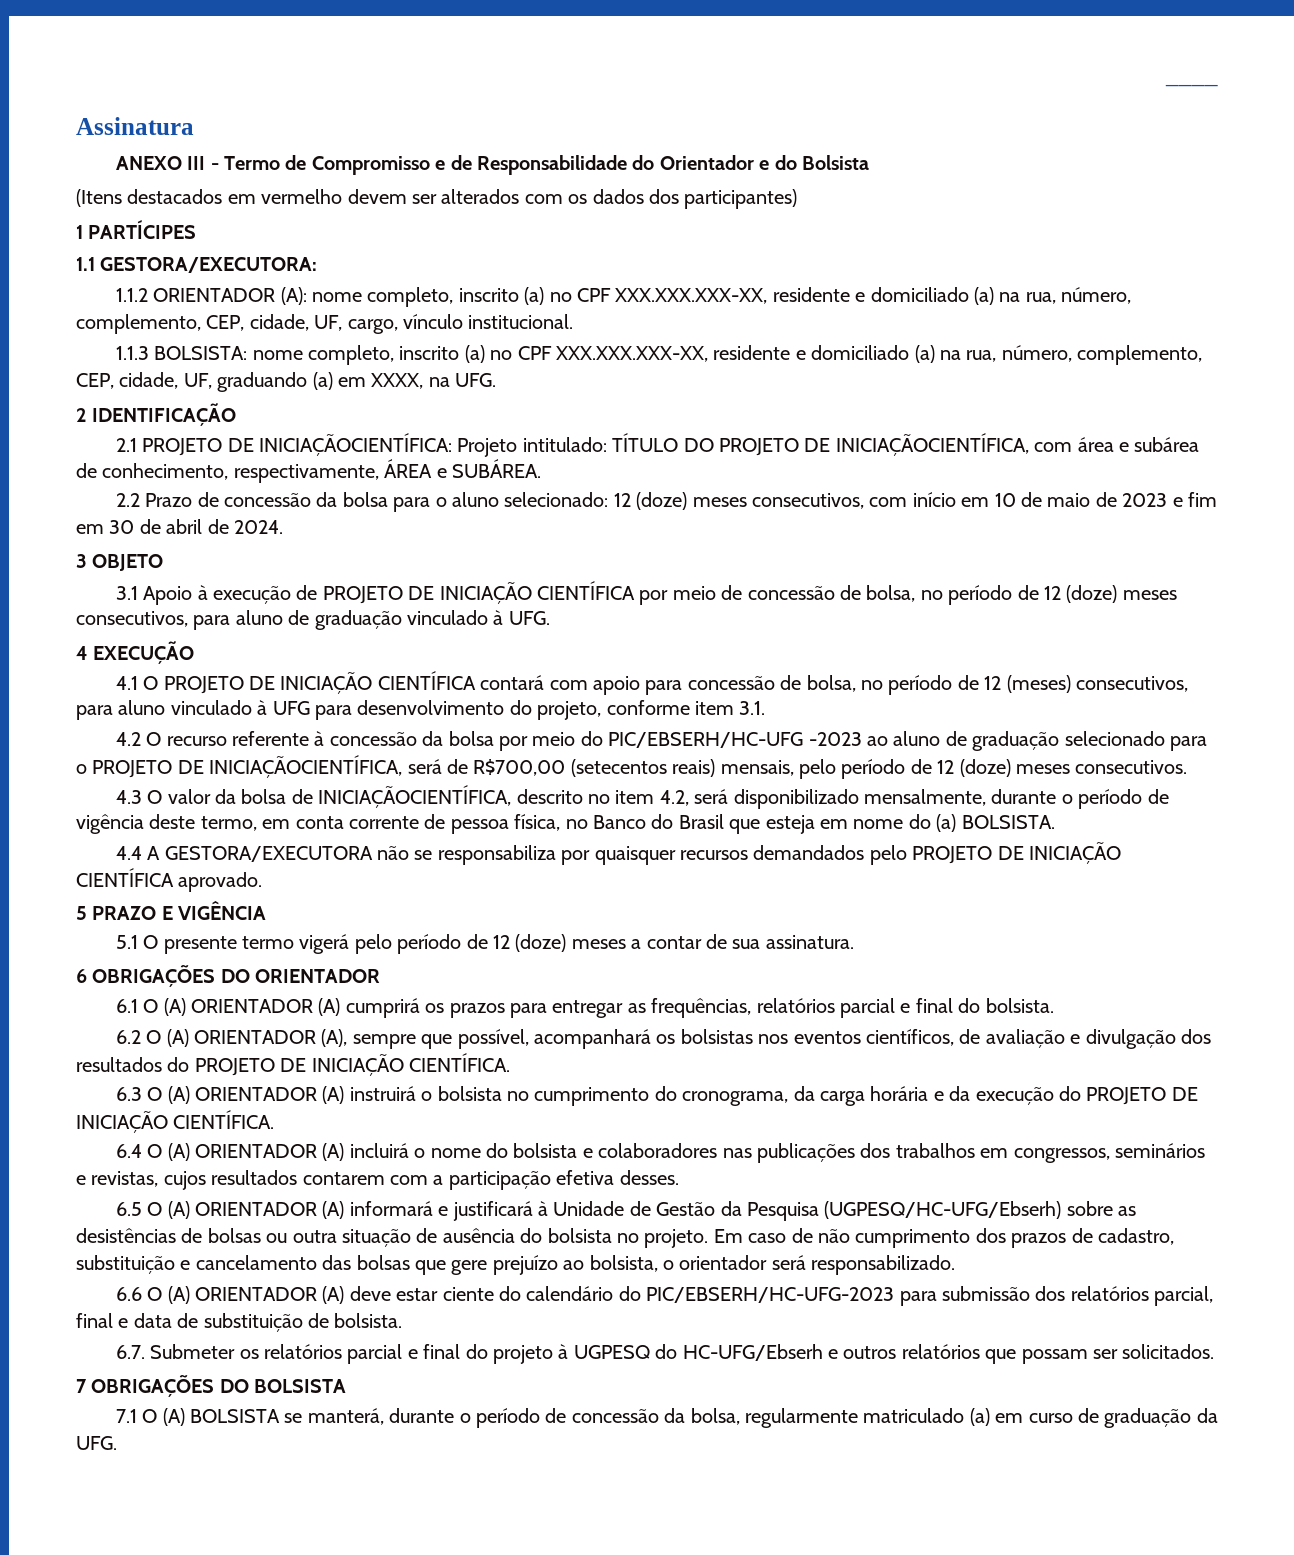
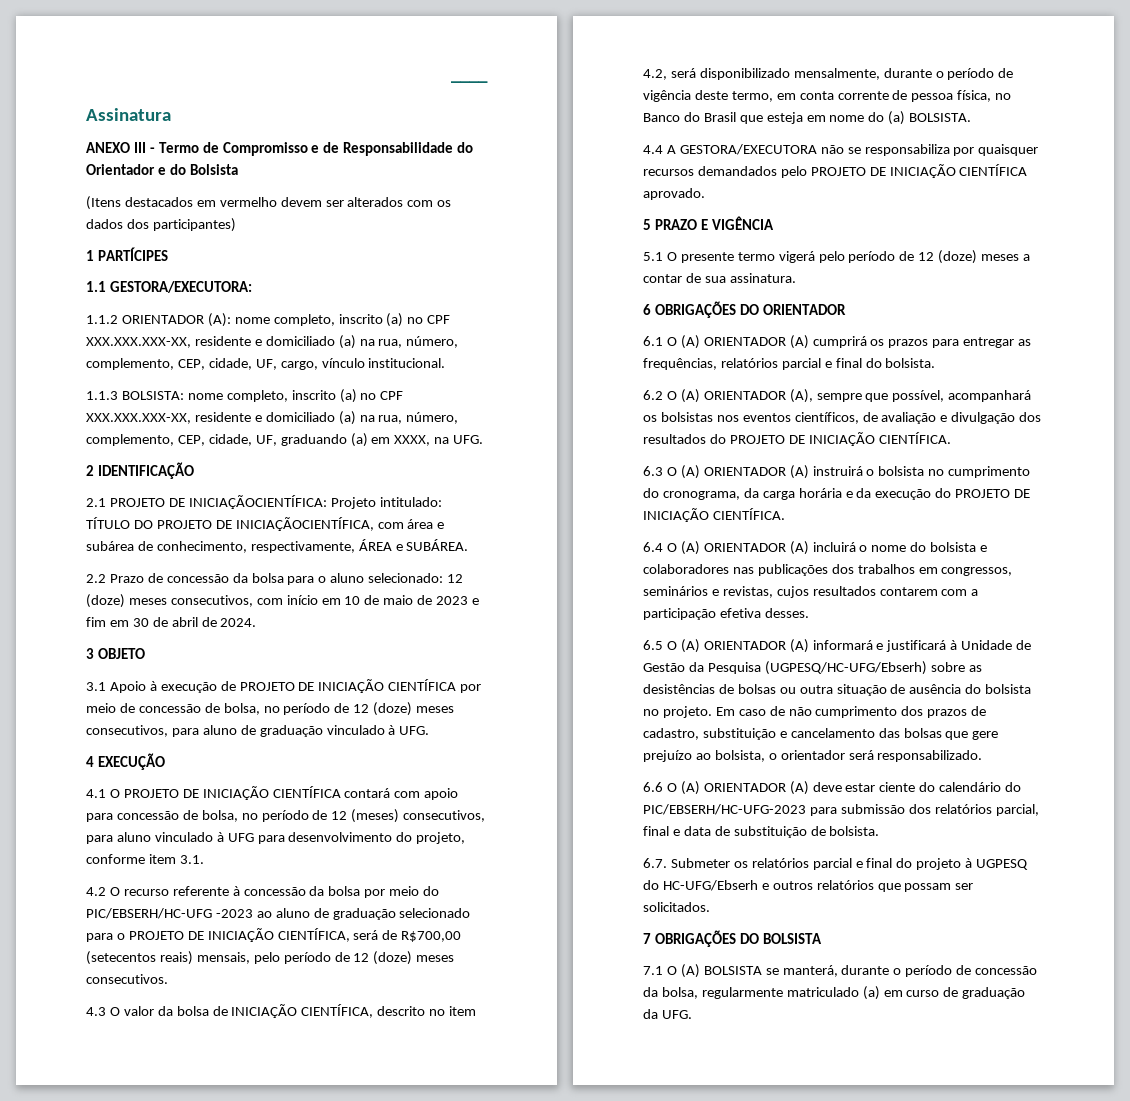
[209,755,403,778] INICIAÇÃOCIENTÍFICA, -> [207,928,350,942] INICIAÇÃO CIENTÍFICA,
[318,785,512,808] INICIAÇÃOCIENTÍFICA, -> [231,1004,374,1018] INICIAÇÃO CIENTÍFICA,

